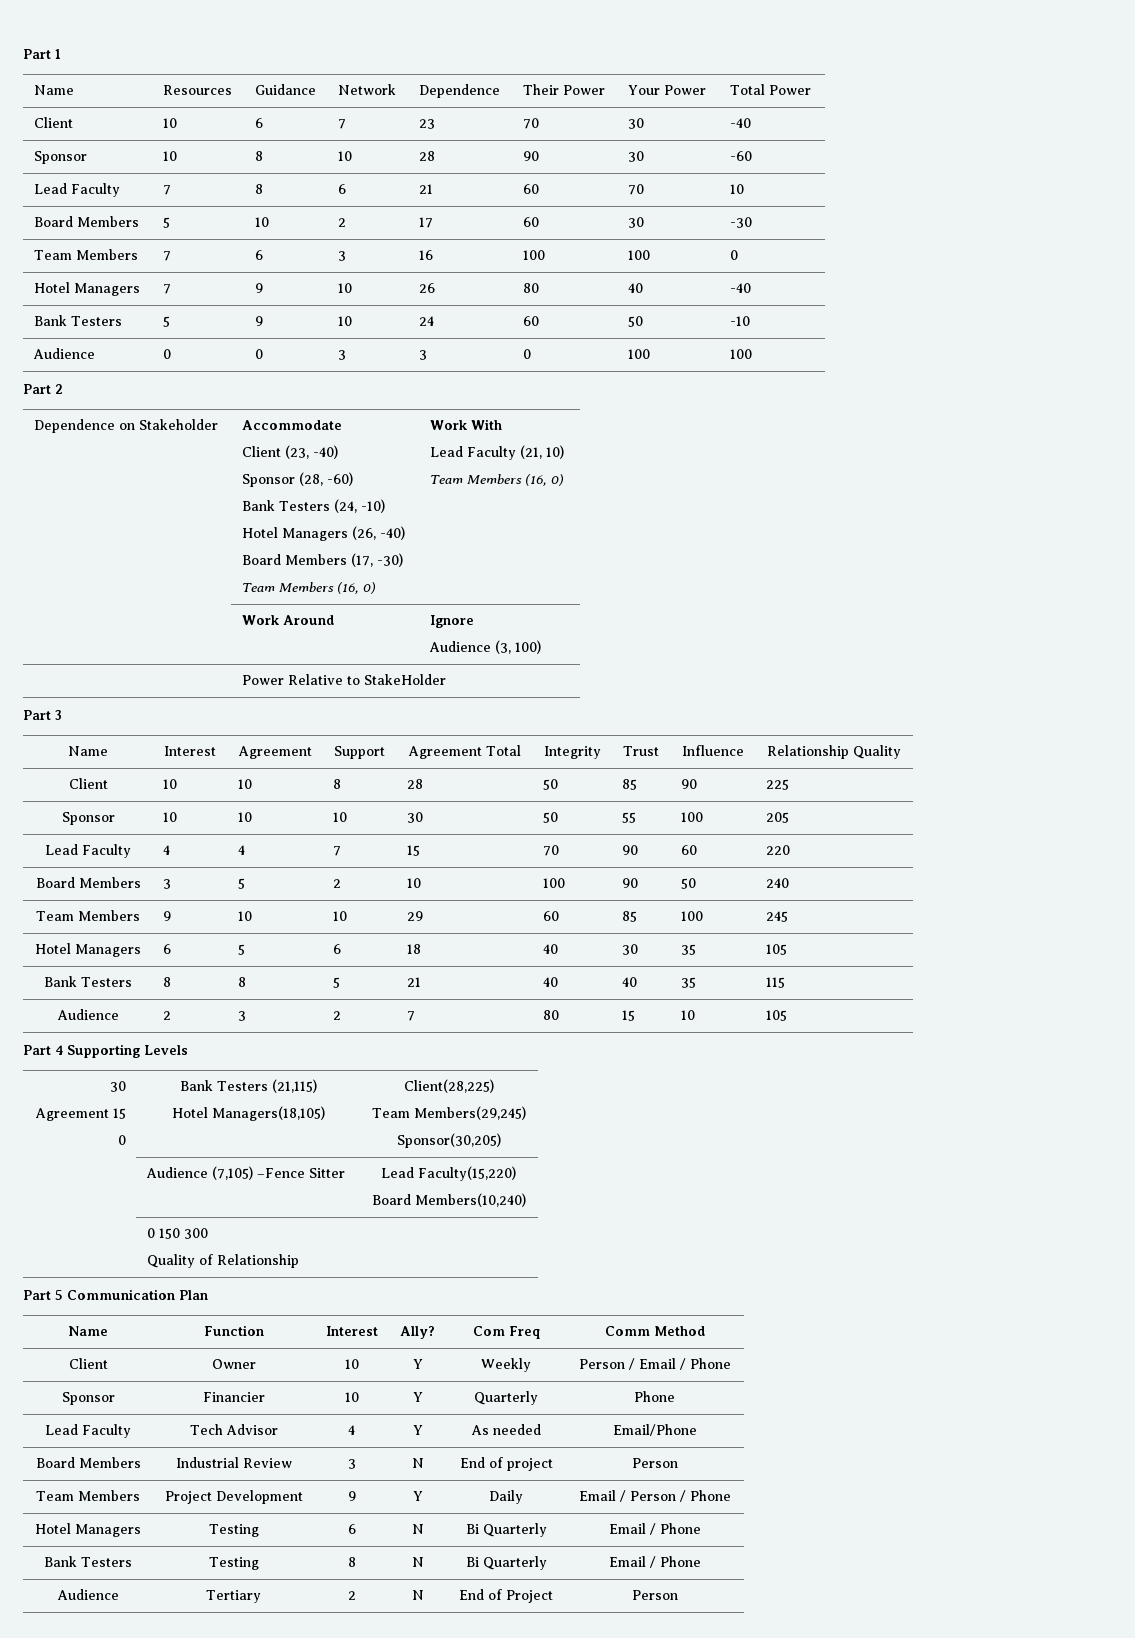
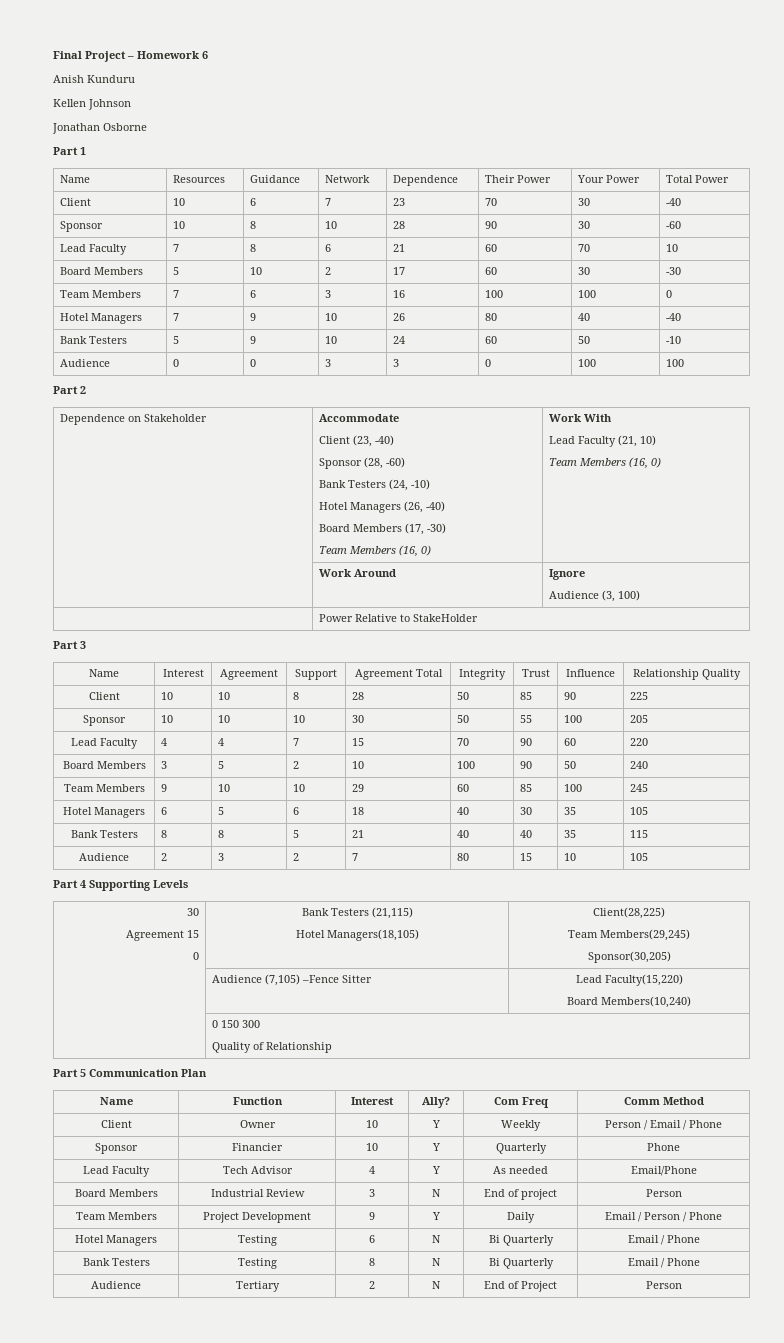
(23, 54) none -> [53,51,208,62] [53,75,135,83] [53,99,131,110] [52,123,147,134] Final Project – Homework 6 // Anish Kunduru // Kellen Johnson // Jonathan Osborne //

